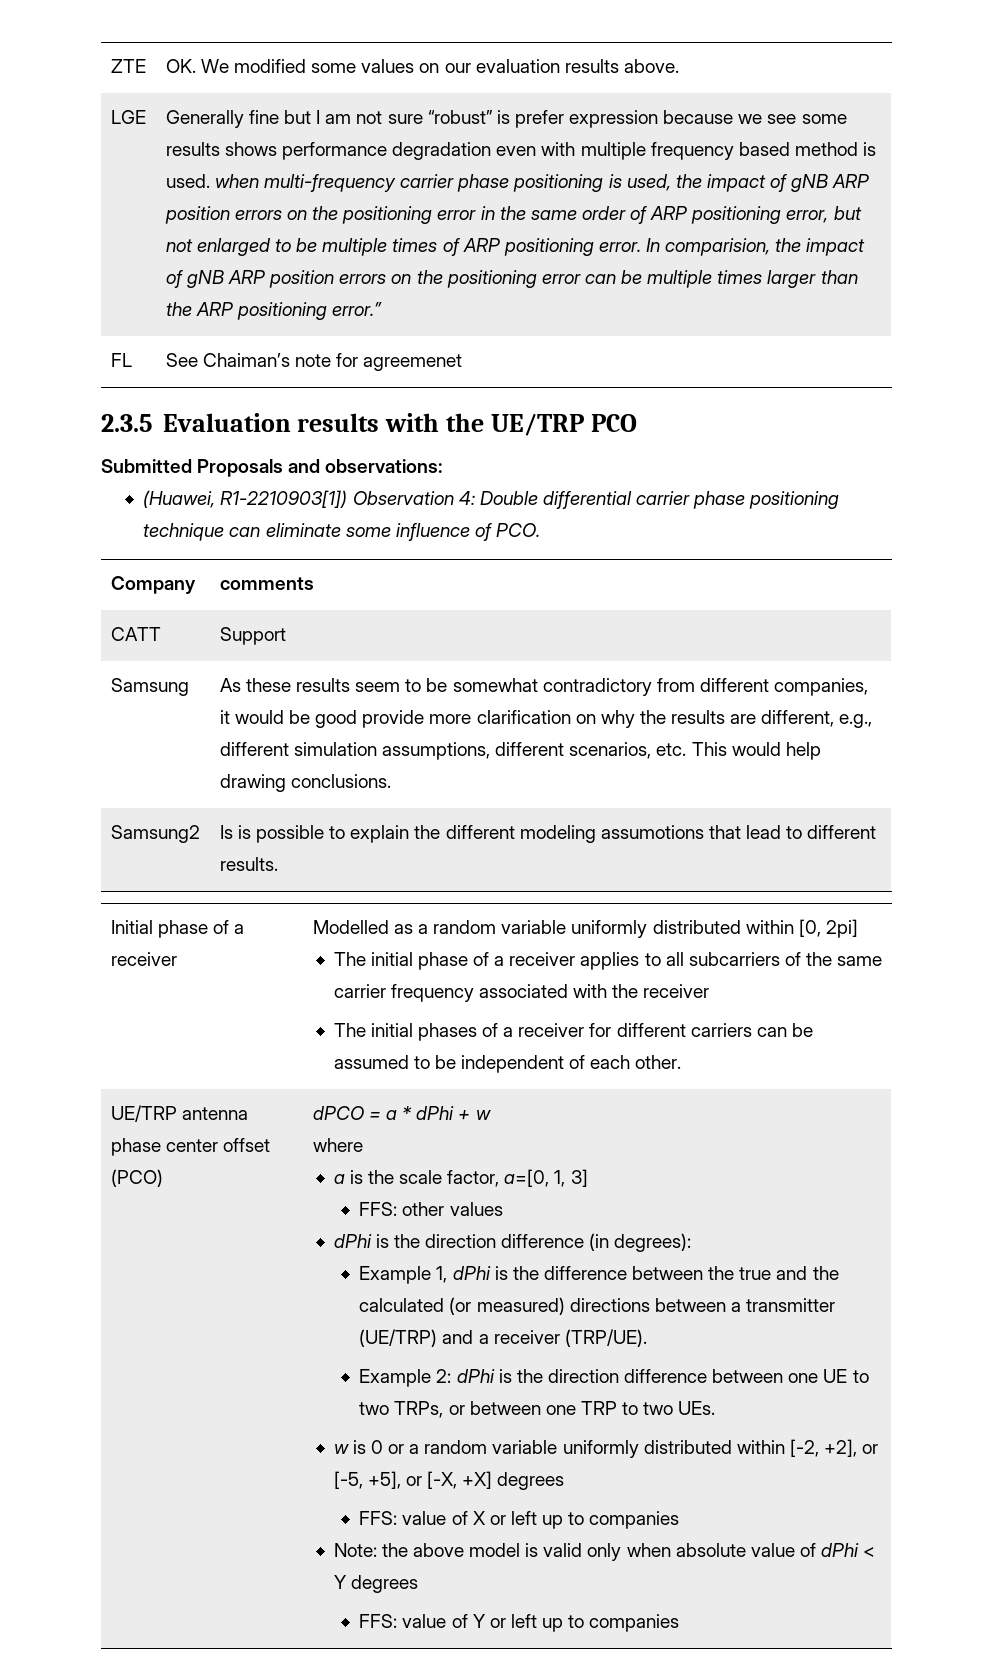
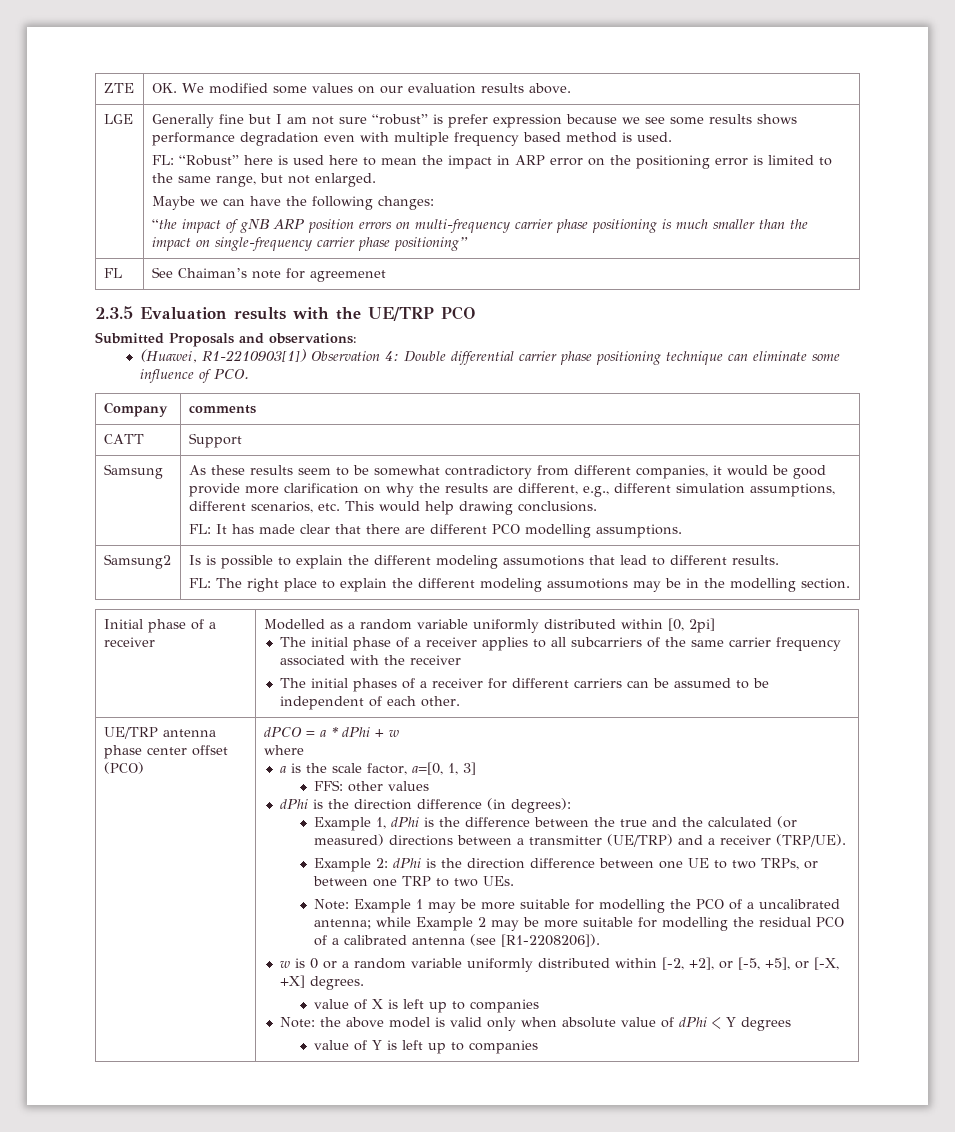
[214,174,871,192] [164,206,862,224] [165,238,866,256] [165,270,858,288] [165,302,383,320] when multi-frequency carrier phase positioning is used, the impact of gNB ARP position errors on the positioning error in the same order of ARP positioning error, but not enlarged to be multiple times of ARP positioning error. In comparision, the impact of gNB ARP position errors on the positioning error can be multiple times larger than the ARP positioning error.” -> [151,155,832,169] [151,173,376,187] [151,196,434,210] [151,219,808,233] [151,237,468,251] // FL: “Robust” here is used here to mean the impact in ARP error on the positioning error is limited to the same range, but not enlarged. // Maybe we can have the following changes: // “the impact of gNB ARP position errors on multi-frequency carrier phase positioning is much smaller than the impact on single-frequency carrier phase positioning”
(391, 781) none -> [188,524,682,538] // FL: It has made clear that there are different PCO modelling assumptions.
(278, 864) none -> [188,578,850,592] // FL: The right place to explain the different modeling assumotions may be in the modelling section.
(716, 1408) none -> [313,899,840,913] [313,917,844,931] [313,934,600,947] // Note: Example 1 may be more suitable for modelling the PCO of a uncalibrated antenna; while Example 2 may be more suitable for modelling the residual PCO of a calibrated antenna (see [R1-2208206]).
[497,1472,565,1490] [359,1511,398,1525] degrees // FFS: -> [309,976,364,990] degrees. //
[489,1515,506,1525] or -> [387,999,398,1009] is
[359,1614,398,1628] FFS: -> (791, 1024) none
[489,1618,506,1628] or -> [386,1040,397,1050] is

